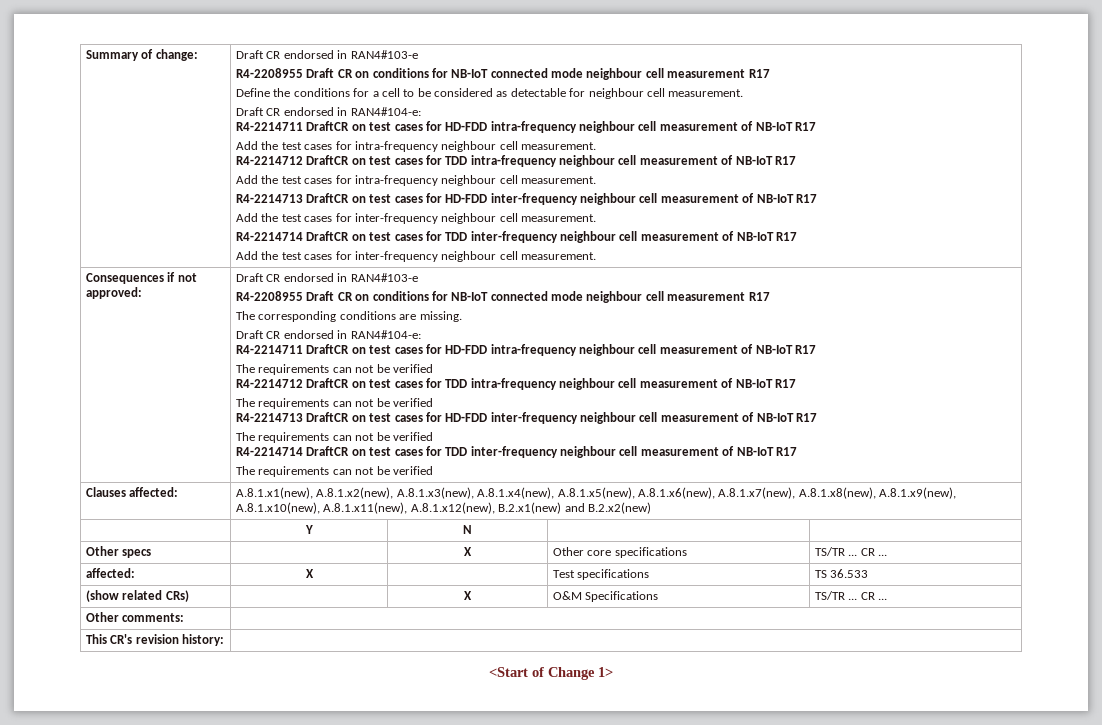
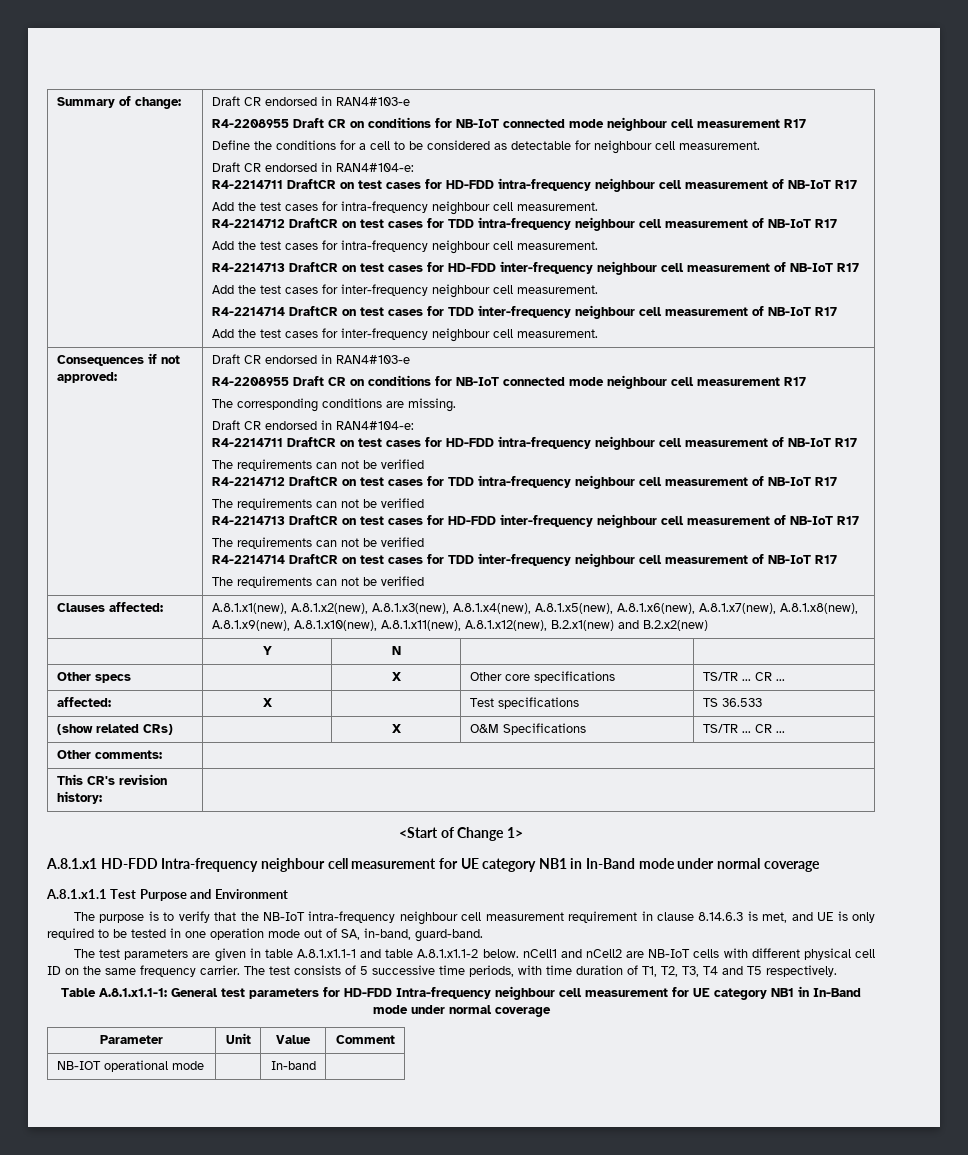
(613, 672) none -> [46,858,820,872] [46,889,288,901] [74,911,875,925] [47,928,483,942] [74,948,875,962] [47,965,837,977] [61,986,861,1000] [372,1005,551,1017] [100,1035,163,1044] [225,1033,251,1044] [276,1035,311,1044] [335,1035,395,1044] [56,1060,204,1072] [270,1061,316,1070] // A.8.1.x1 HD-FDD Intra-frequency neighbour cell measurement for UE category NB1 in In-Band mode under normal coverage // A.8.1.x1.1 Test Purpose and Environment // The purpose is to verify that the NB-IoT intra-frequency neighbour cell measurement requirement in clause 8.14.6.3 is met, and UE is only required to be tested in one operation mode out of SA, in-band, guard-band. // The test parameters are given in table A.8.1.x1.1-1 and table A.8.1.x1.1-2 below. nCell1 and nCell2 are NB-IoT cells with different physical cell ID on the same frequency carrier. The test consists of 5 successive time periods, with time duration of T1, T2, T3, T4 and T5 respectively. // Table A.8.1.x1.1-1: General test parameters for HD-FDD Intra-frequency neighbour cell measurement for UE category NB1 in In-Band mode under normal coverage // Parameter | Unit | Value | Comment // NB-IOT operational mode | | In-band |

